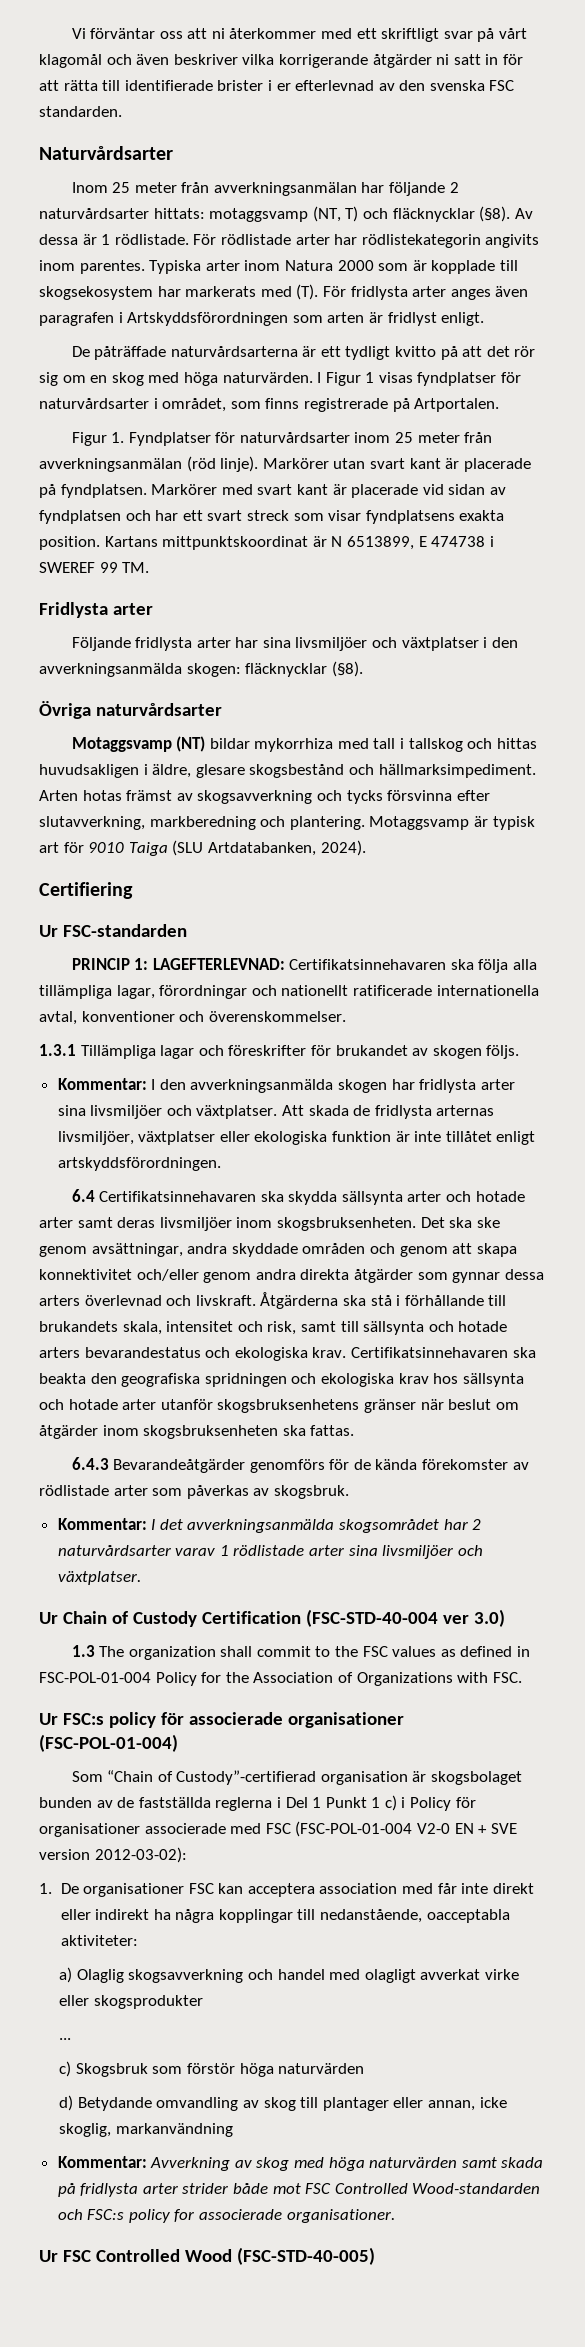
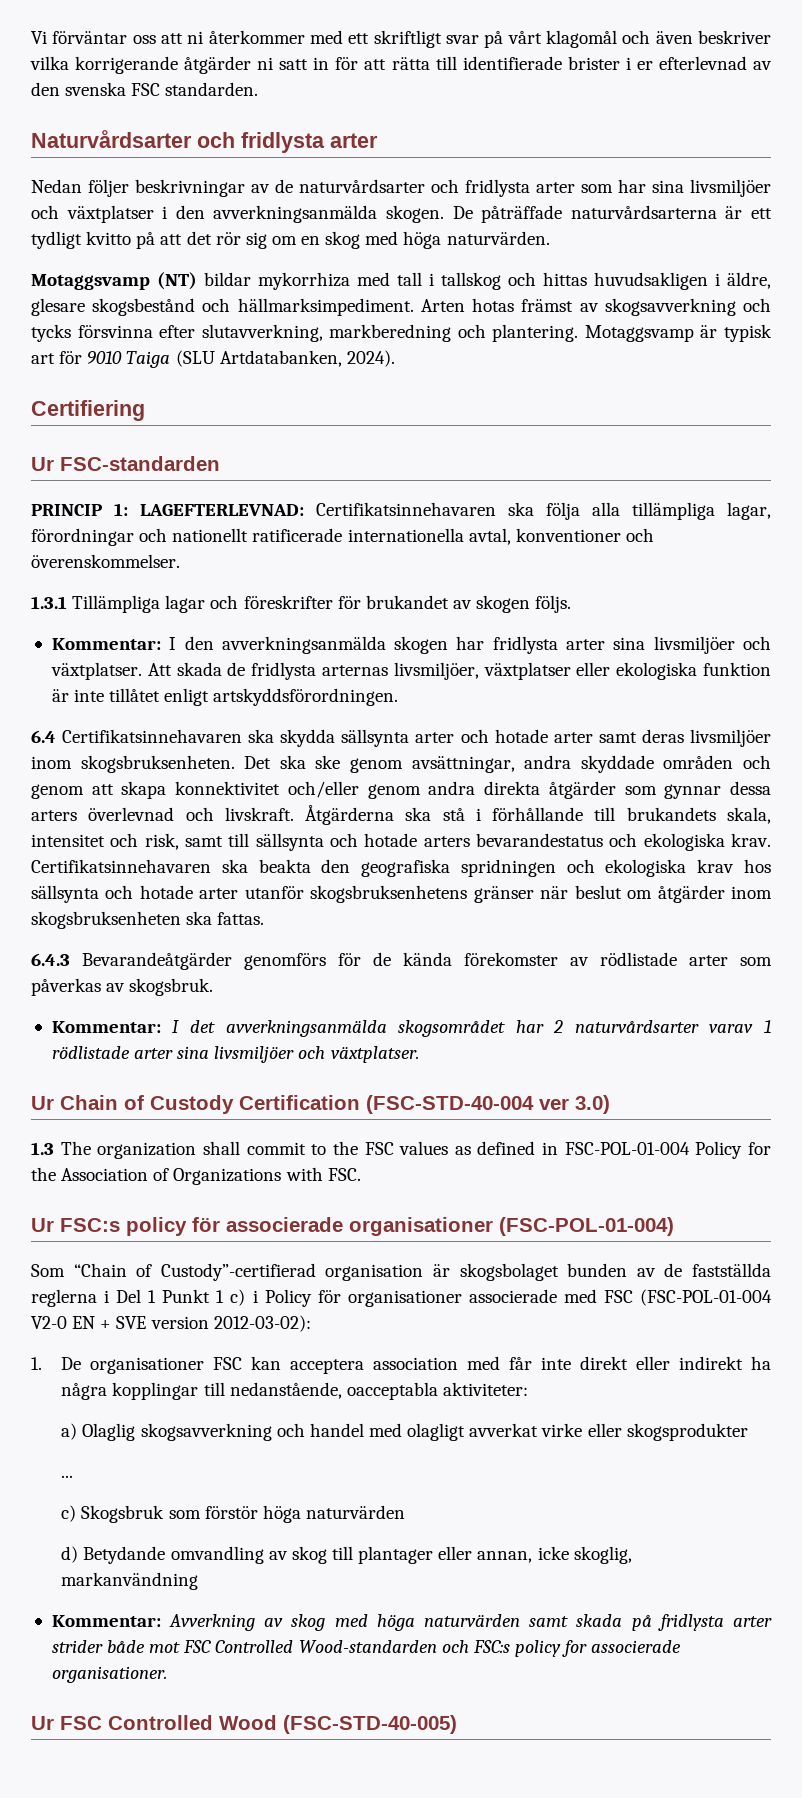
[71,182,459,196] [39,206,533,222] [39,234,540,248] [39,260,518,274] [39,284,529,300] [39,312,485,326] // Inom 25 meter från avverkningsanmälan har följande 2 naturvårdsarter hittats: motaggsvamp (NT, T) och fläcknycklar (§8). Av dessa är 1 rödlistade. För rödlistade arter har rödlistekategorin angivits inom parentes. Typiska arter inom Natura 2000 som är kopplade till skogsekosystem har markerats med (T). För fridlysta arter anges även paragrafen i Artskyddsförordningen som arten är fridlyst enligt. // -> [197,132,378,153] [31,179,771,197] [31,205,444,223] och fridlysta arter // Nedan följer beskrivningar av de naturvårdsarter och fridlysta arter som har sina livsmiljöer och växtplatser i den avverkningsanmälda skogen.
[317,372,522,386] [39,398,500,412] [71,432,493,446] [39,456,531,472] [39,484,506,498] [39,510,505,524] [39,536,494,550] [39,562,150,573] [39,602,153,618] [71,637,518,651] [39,661,363,677] [39,701,222,719] I Figur 1 visas fyndplatser för naturvårdsarter i området, som finns registrerade på Artportalen. // Figur 1. Fyndplatser för naturvårdsarter inom 25 meter från avverkningsanmälan (röd linje). Markörer utan svart kant är placerade på fyndplatsen. Markörer med svart kant är placerade vid sidan av fyndplatsen och har ett svart streck som visar fyndplatsens exakta position. Kartans mittpunktskoordinat är N 6513899, E 474738 i SWEREF 99 TM. // Fridlysta arter // Följande fridlysta arter har sina livsmiljöer och växtplatser i den avverkningsanmälda skogen: fläcknycklar (§8). // Övriga naturvårdsarter -> (550, 238) none

